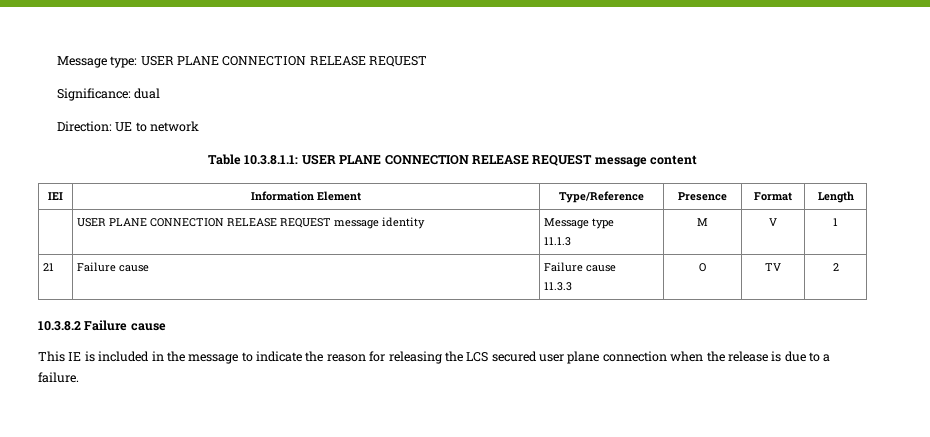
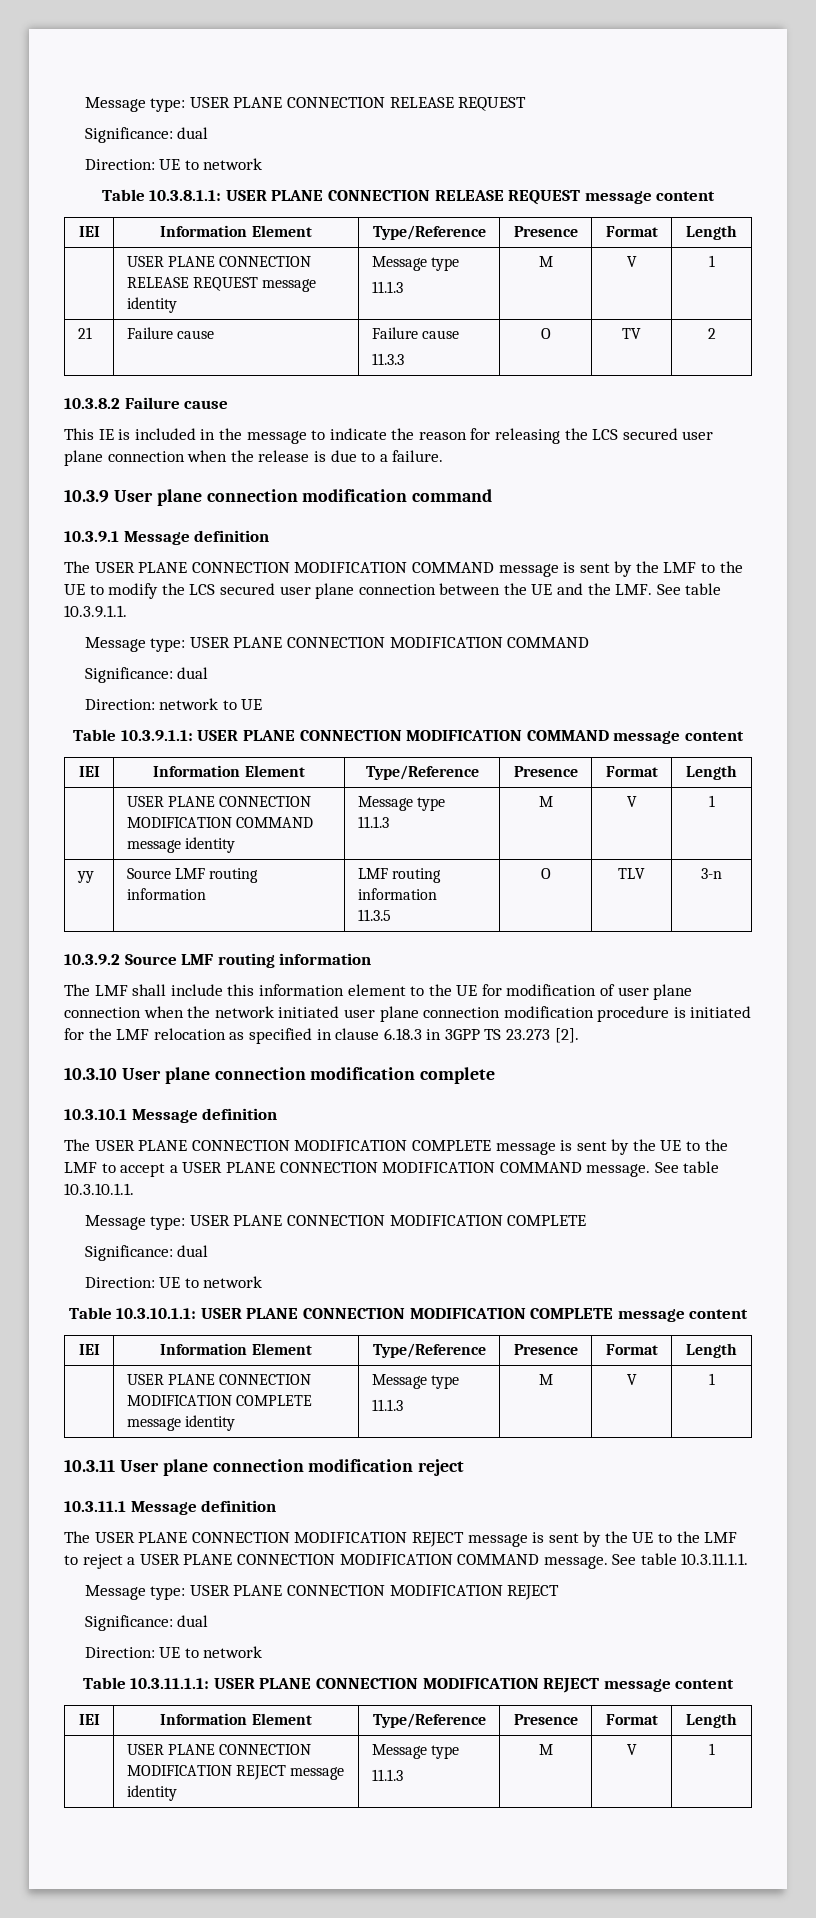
(79, 377) none -> [64,489,493,506] [64,530,270,545] [64,561,743,577] [64,583,722,599] [64,605,127,618] [84,637,590,652] [84,667,209,683] [84,698,263,710] [73,729,744,744] [78,766,100,777] [153,765,305,777] [365,765,479,780] [513,766,578,777] [605,766,658,777] [686,765,737,780] [126,796,311,807] [126,817,313,828] [126,837,235,853] [357,796,445,811] [357,816,389,828] [538,796,553,807] [626,796,637,807] [708,795,715,807] [76,871,94,883] [126,868,258,883] [126,888,206,900] [357,868,441,883] [357,888,437,900] [357,909,391,921] [540,868,551,879] [618,868,645,879] [701,868,722,879] [64,953,372,968] [64,984,693,1000] [64,1006,752,1022] [64,1028,579,1044] [64,1067,496,1084] [64,1108,278,1123] [64,1139,728,1155] [64,1161,720,1177] [64,1183,134,1195] [84,1215,587,1230] [84,1245,209,1261] [84,1276,263,1288] [68,1307,749,1322] [78,1344,100,1355] [160,1343,312,1355] [372,1343,486,1358] [513,1344,578,1355] [605,1344,658,1355] [686,1343,737,1358] [126,1374,311,1385] [126,1395,312,1406] [126,1415,235,1431] [371,1374,459,1389] [371,1399,403,1411] [538,1374,553,1385] [626,1374,637,1385] [708,1373,715,1385] [64,1459,465,1476] [64,1500,277,1515] [64,1531,738,1547] [64,1553,749,1569] [84,1585,560,1600] [84,1615,209,1631] [84,1646,263,1658] [82,1677,735,1693] [78,1714,100,1725] [160,1713,312,1725] [372,1713,486,1728] [513,1714,578,1725] [605,1714,658,1725] [686,1713,737,1728] [126,1744,311,1755] [126,1765,344,1780] [126,1785,177,1801] [371,1744,459,1759] [371,1769,403,1781] [538,1744,553,1755] [626,1744,637,1755] [708,1743,715,1755] // 10.3.9 User plane connection modification command // 10.3.9.1 Message definition // The USER PLANE CONNECTION MODIFICATION COMMAND message is sent by the LMF to the UE to modify the LCS secured user plane connection between the UE and the LMF. See table 10.3.9.1.1. // Message type: USER PLANE CONNECTION MODIFICATION COMMAND // Significance: dual // Direction: network to UE // Table 10.3.9.1.1: USER PLANE CONNECTION MODIFICATION COMMAND message content // IEI | Information Element | Type/Reference | Presence | Format | Length // | USER PLANE CONNECTION MODIFICATION COMMAND message identity | Message type // 11.1.3 | M | V | 1 // yy | Source LMF routing information | LMF routing information // 11.3.5 | O | TLV | 3-n // 10.3.9.2 Source LMF routing information // The LMF shall include this information element to the UE for modification of user plane connection when the network initiated user plane connection modification procedure is initiated for the LMF relocation as specified in clause 6.18.3 in 3GPP TS 23.273 [2]. // 10.3.10 User plane connection modification complete // 10.3.10.1 Message definition // The USER PLANE CONNECTION MODIFICATION COMPLETE message is sent by the UE to the LMF to accept a USER PLANE CONNECTION MODIFICATION COMMAND message. See table 10.3.10.1.1. // Message type: USER PLANE CONNECTION MODIFICATION COMPLETE // Significance: dual // Direction: UE to network // Table 10.3.10.1.1: USER PLANE CONNECTION MODIFICATION COMPLETE message content // IEI | Information Element | Type/Reference | Presence | Format | Length // | USER PLANE CONNECTION MODIFICATION COMPLETE message identity | Message type // 11.1.3 | M | V | 1 // 10.3.11 User plane connection modification reject // 10.3.11.1 Message definition // The USER PLANE CONNECTION MODIFICATION REJECT message is sent by the UE to the LMF to reject a USER PLANE CONNECTION MODIFICATION COMMAND message. See table 10.3.11.1.1. // Message type: USER PLANE CONNECTION MODIFICATION REJECT // Significance: dual // Direction: UE to network // Table 10.3.11.1.1: USER PLANE CONNECTION MODIFICATION REJECT message content // IEI | Information Element | Type/Reference | Presence | Format | Length // | USER PLANE CONNECTION MODIFICATION REJECT message identity | Message type // 11.1.3 | M | V | 1

